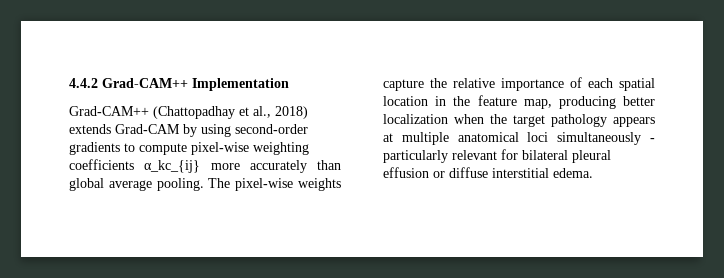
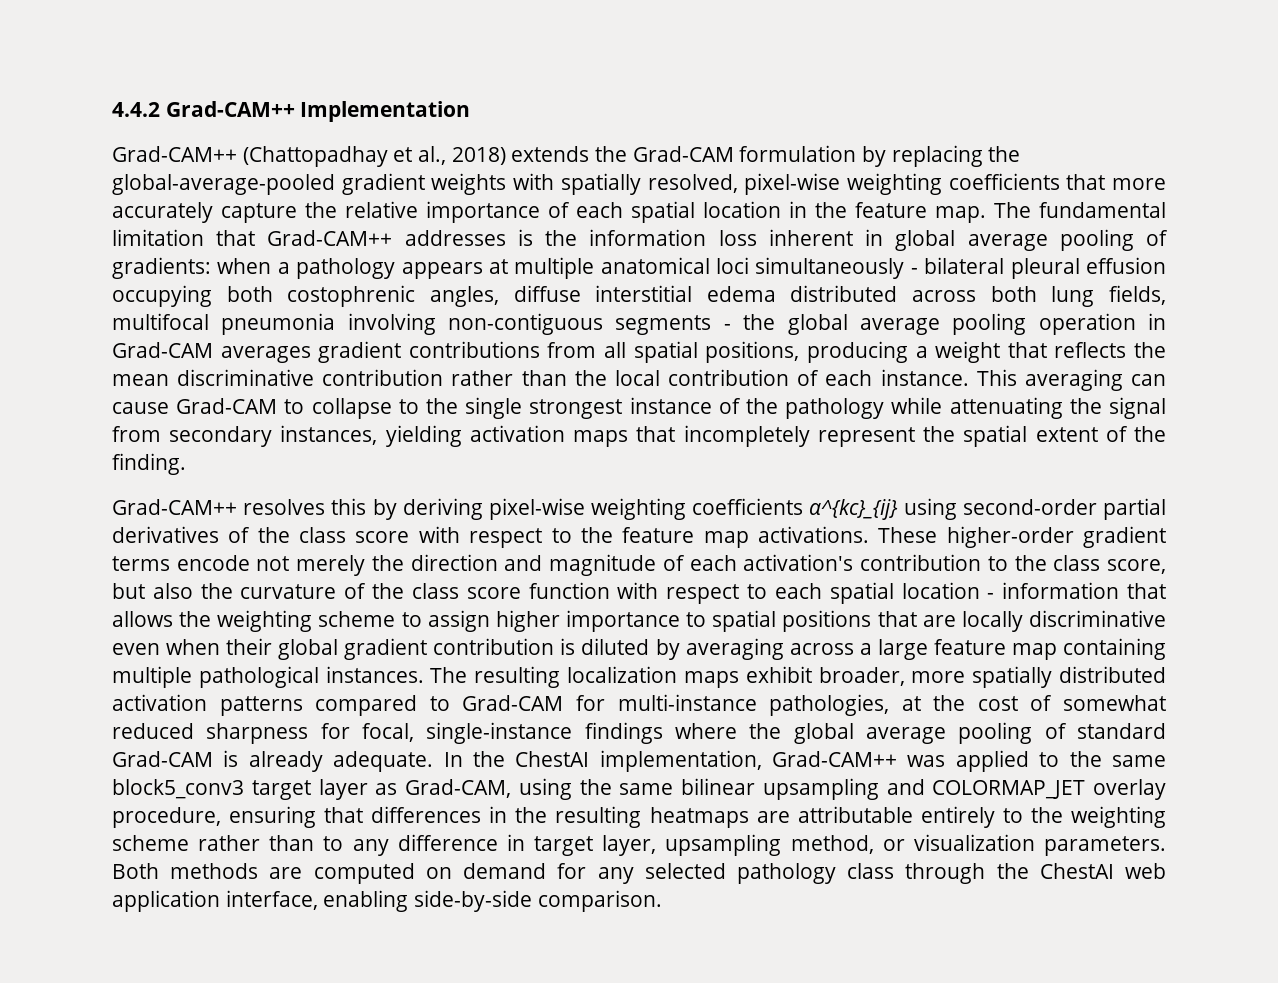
[115,124,308,137] [69,142,309,155] [69,159,201,173] Grad-CAM by using second-order gradients to compute pixel-wise weighting coefficients α_kc_{ij} -> [595,145,1021,167] [112,173,1106,195] the Grad-CAM formulation by replacing the global-average-pooled gradient weights with spatially resolved, pixel-wise weighting coefficients that
[317,160,341,170] [69,178,341,191] than global average pooling. The pixel-wise weights -> (213, 212) none
[523,96,655,109] [383,114,545,127] map, producing better localization when the target -> [935,202,1166,223] [112,229,1169,251] [112,257,290,279] map. The fundamental limitation that Grad-CAM++ addresses is the information loss inherent in global average pooling of gradients: when a
[383,149,611,163] [383,167,593,178] particularly relevant for bilateral pleural effusion or diffuse interstitial edema. -> [924,257,1166,279] [112,285,1166,307] [112,313,1166,335] [112,341,1166,363] [112,369,1166,391] [112,397,1167,419] [112,425,1167,447] [112,453,186,475] [112,498,1167,520] [112,526,1166,548] [112,554,1166,576] [112,582,1167,604] [112,610,1166,632] [112,638,1167,660] [112,666,1166,688] [112,694,1167,716] [112,722,1167,744] [112,750,1166,772] [112,778,1166,800] [112,806,1167,828] [112,834,1166,856] [112,863,1166,884] [112,890,662,912] bilateral pleural effusion occupying both costophrenic angles, diffuse interstitial edema distributed across both lung fields, multifocal pneumonia involving non-contiguous segments - the global average pooling operation in Grad-CAM averages gradient contributions from all spatial positions, producing a weight that reflects the mean discriminative contribution rather than the local contribution of each instance. This averaging can cause Grad-CAM to collapse to the single strongest instance of the pathology while attenuating the signal from secondary instances, yielding activation maps that incompletely represent the spatial extent of the finding. // Grad-CAM++ resolves this by deriving pixel-wise weighting coefficients α^{kc}_{ij} using second-order partial derivatives of the class score with respect to the feature map activations. These higher-order gradient terms encode not merely the direction and magnitude of each activation's contribution to the class score, but also the curvature of the class score function with respect to each spatial location - information that allows the weighting scheme to assign higher importance to spatial positions that are locally discriminative even when their global gradient contribution is diluted by averaging across a large feature map containing multiple pathological instances. The resulting localization maps exhibit broader, more spatially distributed activation patterns compared to Grad-CAM for multi-instance pathologies, at the cost of somewhat reduced sharpness for focal, single-instance findings where the global average pooling of standard Grad-CAM is already adequate. In the ChestAI implementation, Grad-CAM++ was applied to the same block5_conv3 target layer as Grad-CAM, using the same bilinear upsampling and COLORMAP_JET overlay procedure, ensuring that differences in the resulting heatmaps are attributable entirely to the weighting scheme rather than to any difference in target layer, upsampling method, or visualization parameters. Both methods are computed on demand for any selected pathology class through the ChestAI web application interface, enabling side-by-side comparison.

